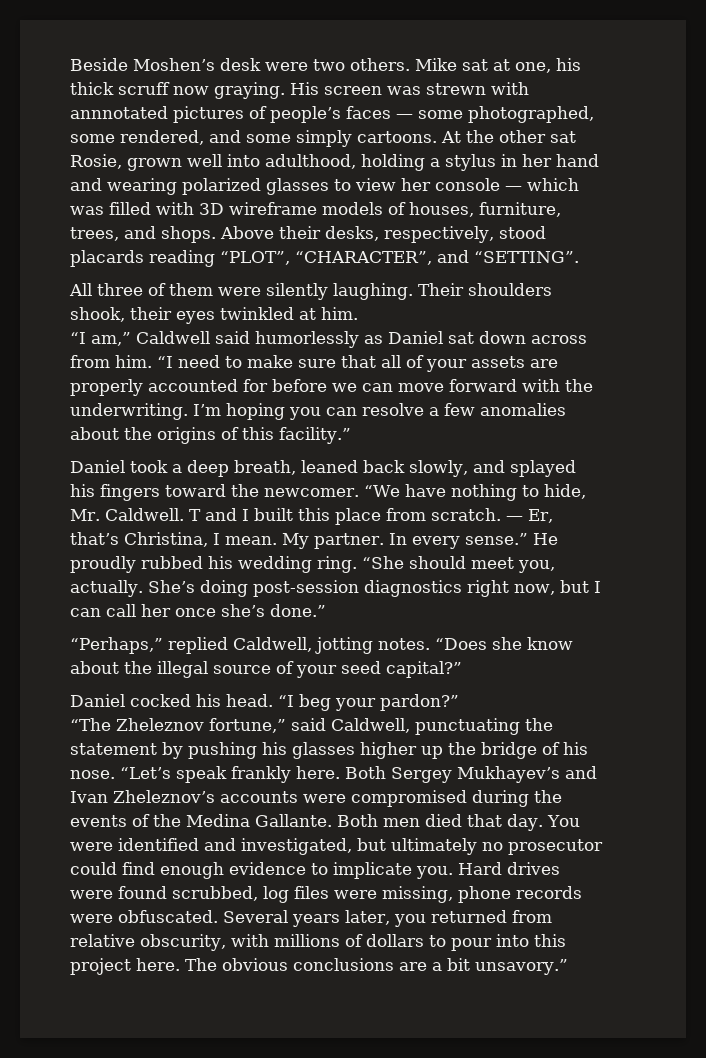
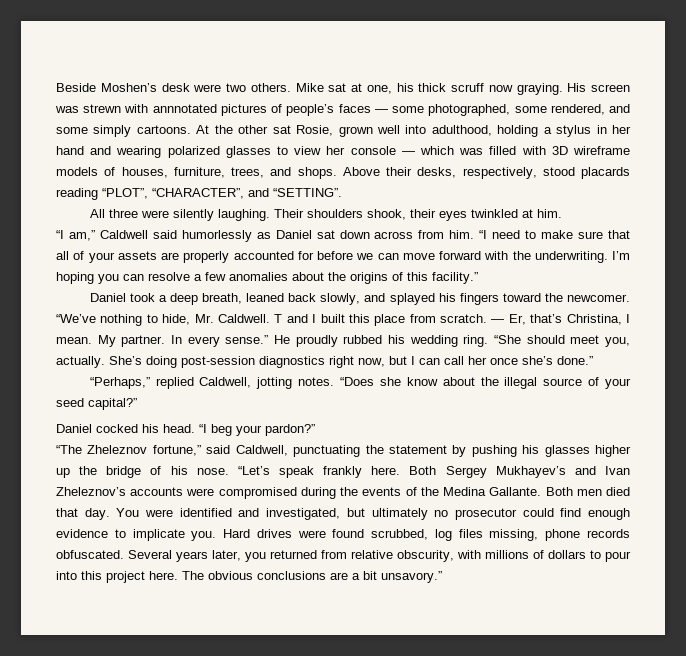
[148,283,213,296] of them -> (138, 213) none
[363,484,446,497] “We have -> [56,314,96,323] “We’ve
[334,890,377,899] were -> (483, 533) none
[70,914,113,923] were -> (630, 533) none

